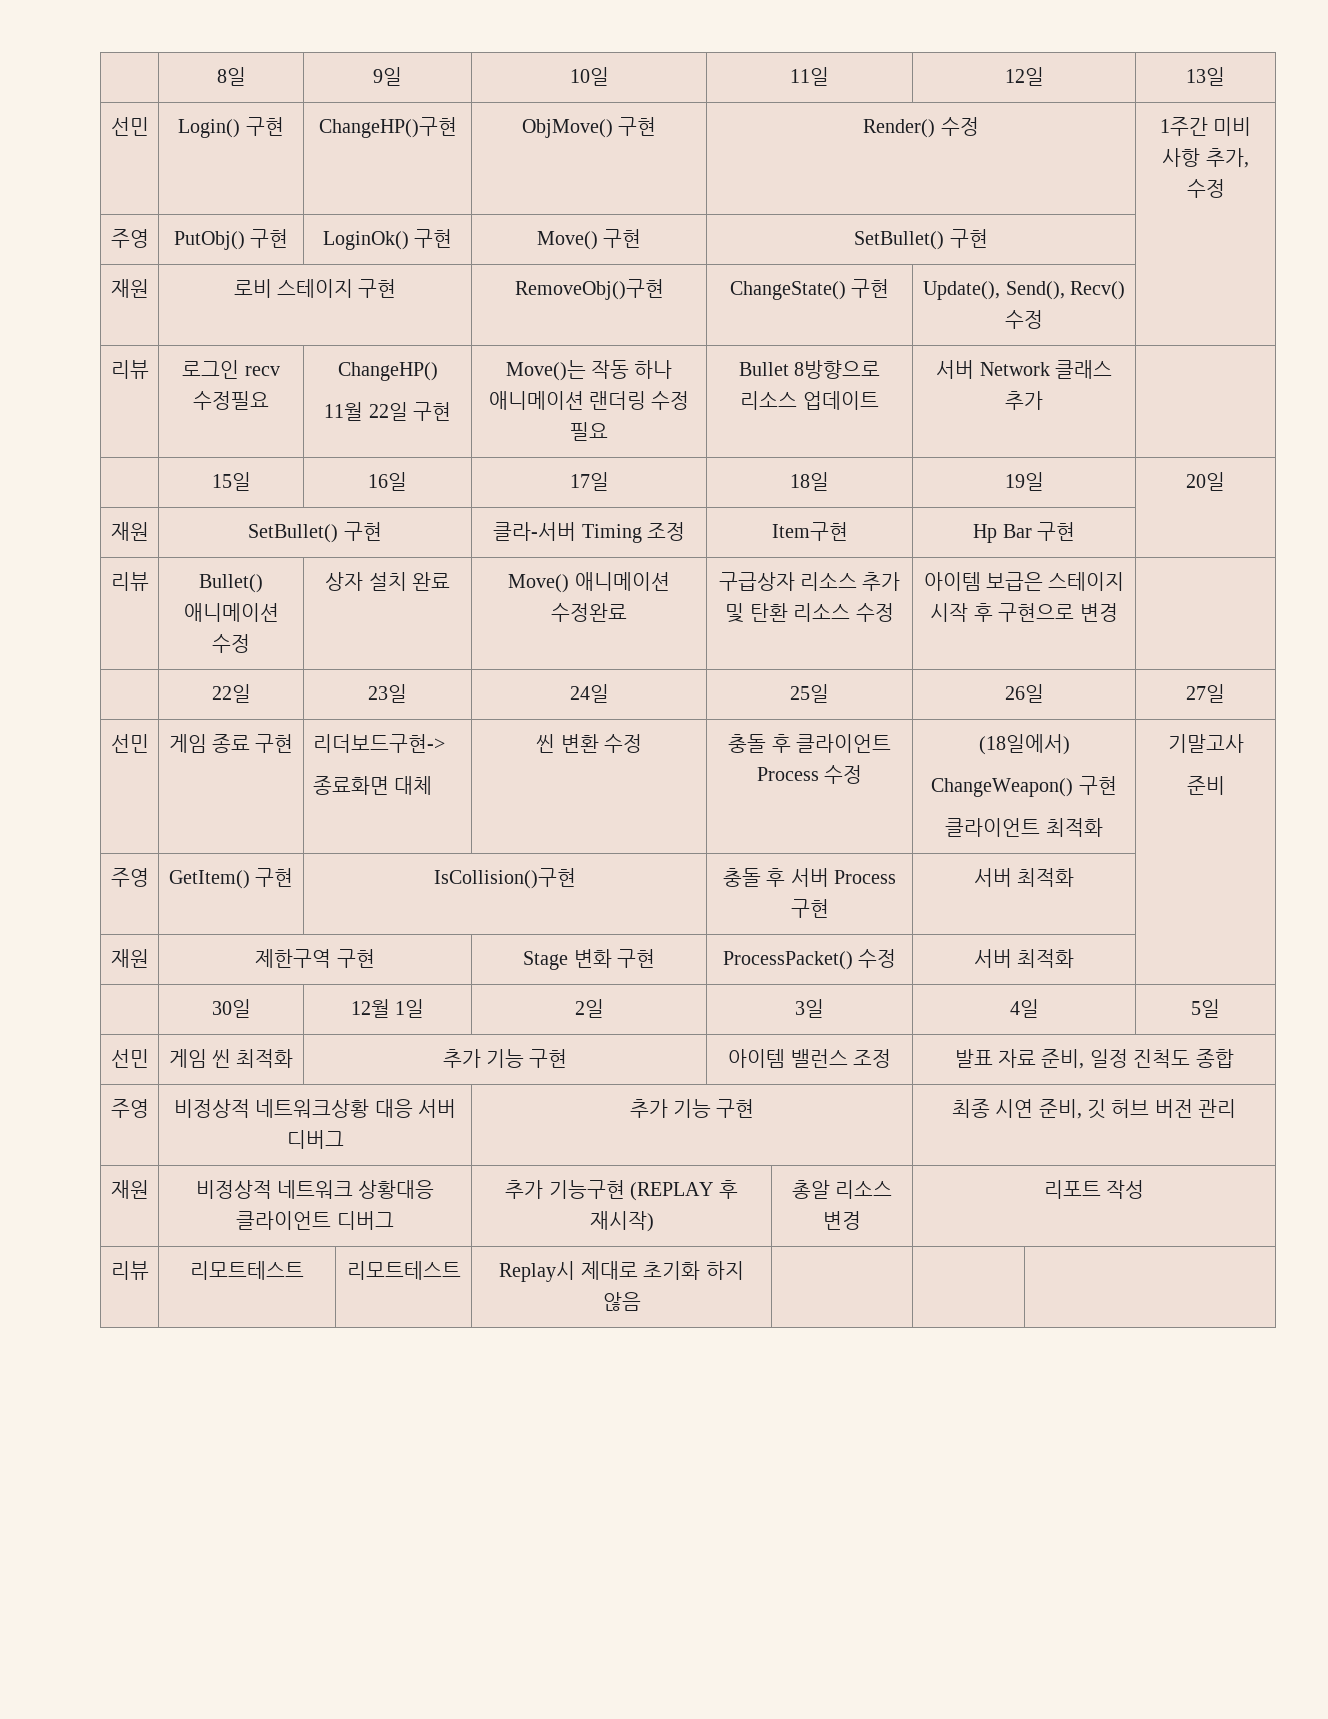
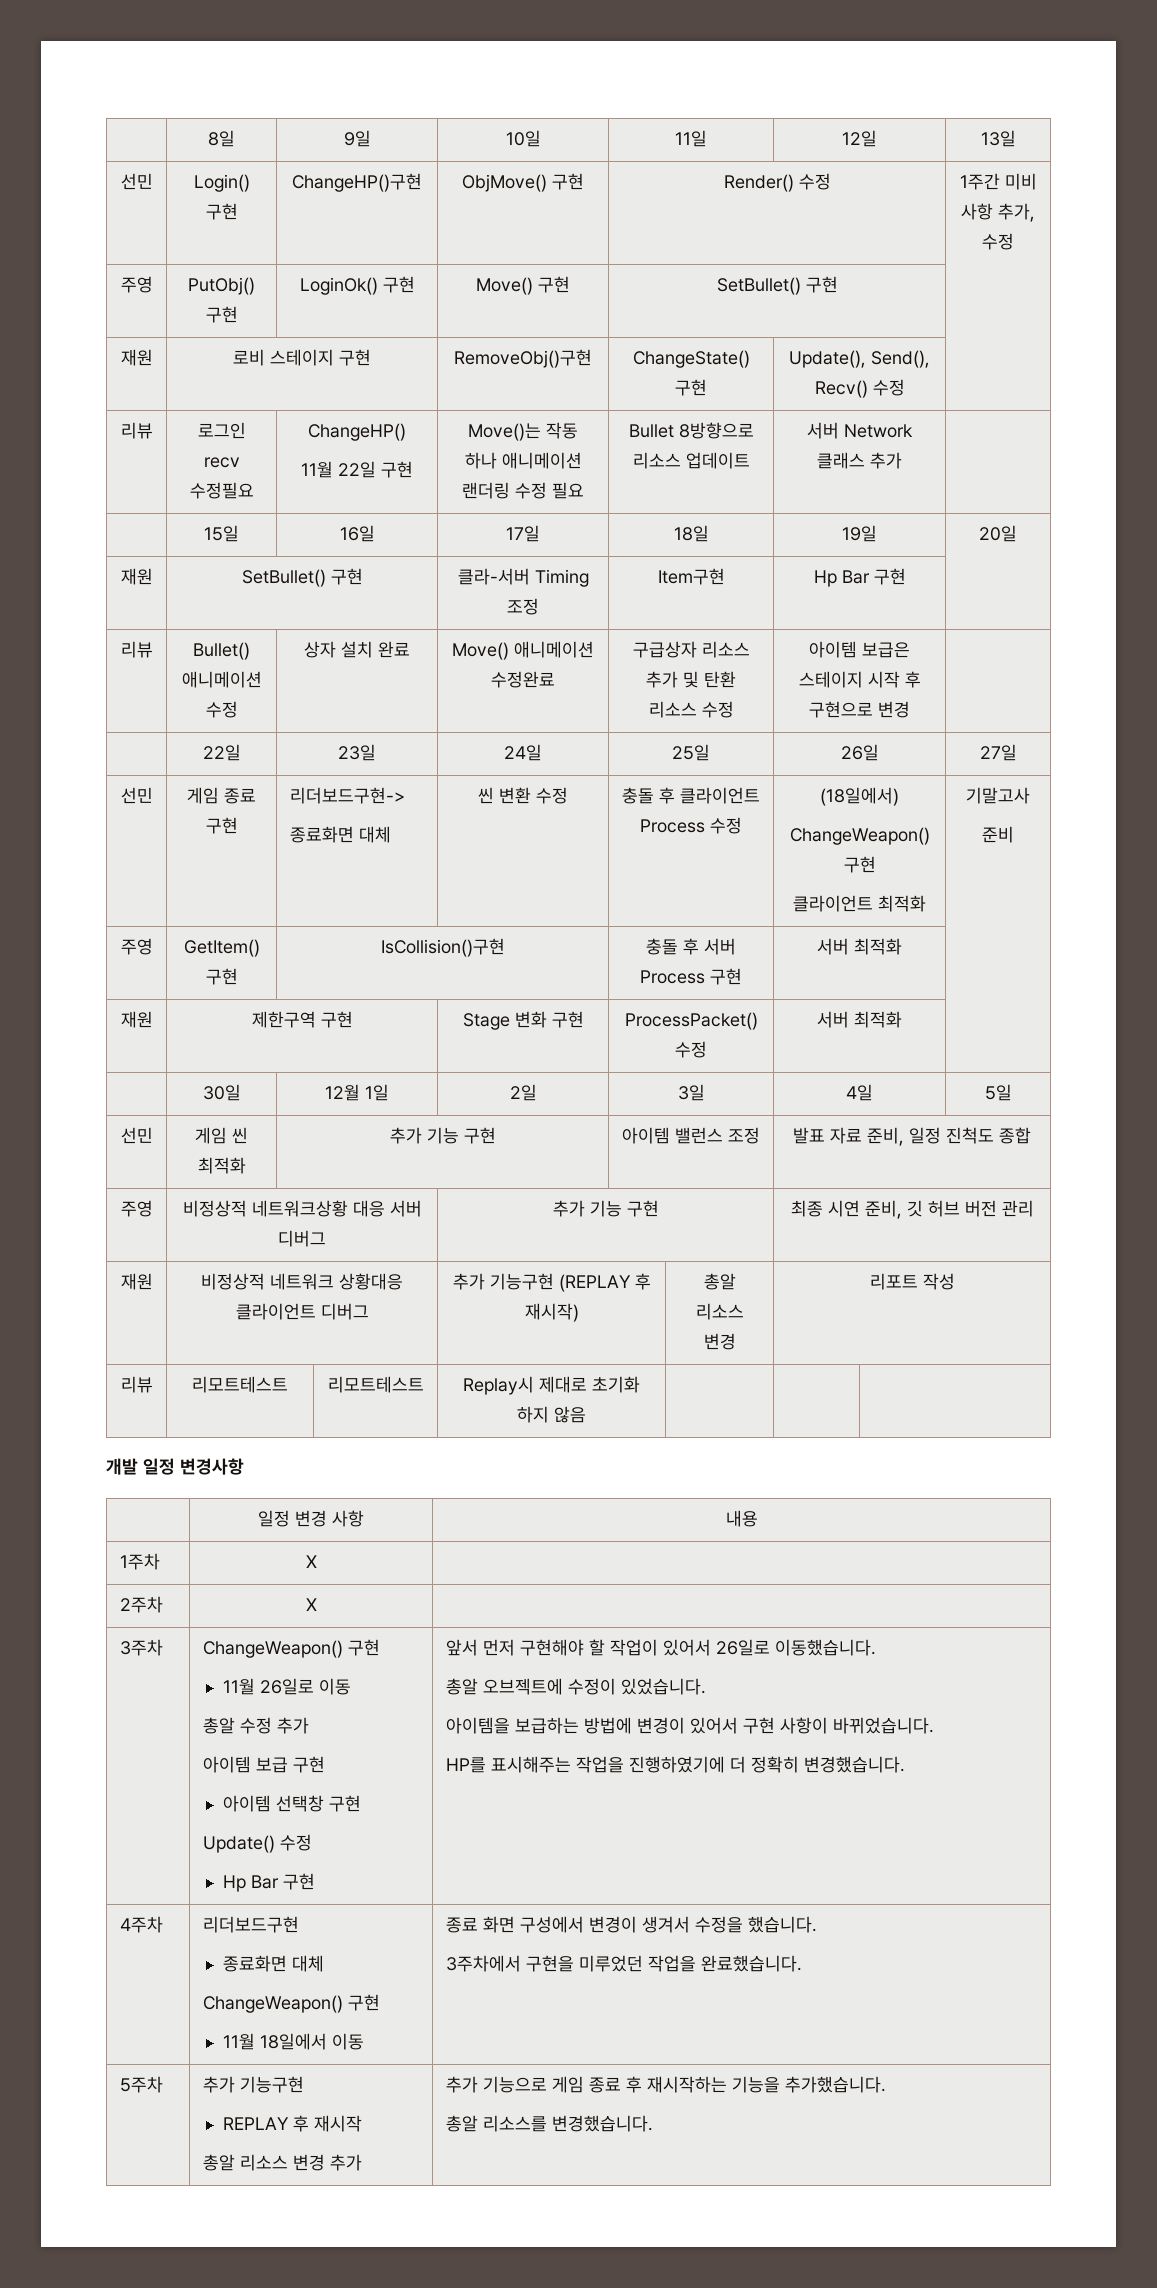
(641, 1301) none -> [106,1458,244,1475] [258,1510,364,1527] [725,1510,758,1527] [119,1553,160,1570] [305,1555,317,1568] [119,1596,163,1613] [305,1598,317,1611] [119,1639,163,1656] [202,1639,380,1658] [222,1678,351,1695] [202,1717,309,1734] [202,1756,325,1773] [222,1795,361,1812] [202,1834,312,1853] [222,1873,315,1892] [445,1639,876,1656] [445,1678,706,1695] [445,1717,934,1734] [445,1756,905,1773] [119,1916,163,1933] [202,1916,299,1933] [222,1955,324,1972] [202,1994,380,2013] [222,2033,364,2050] [445,1916,817,1933] [445,1955,802,1972] [119,2076,163,2093] [202,2076,304,2093] [222,2115,362,2132] [202,2154,362,2171] [445,2076,886,2093] [445,2115,653,2132] // 개발 일정 변경사항 // | 일정 변경 사항 | 내용 // 1주차 | X | // 2주차 | X | // 3주차 | ChangeWeapon() 구현 // 11월 26일로 이동 // 총알 수정 추가 // 아이템 보급 구현 // 아이템 선택창 구현 // Update() 수정 // Hp Bar 구현 | 앞서 먼저 구현해야 할 작업이 있어서 26일로 이동했습니다. // 총알 오브젝트에 수정이 있었습니다. // 아이템을 보급하는 방법에 변경이 있어서 구현 사항이 바뀌었습니다. // HP를 표시해주는 작업을 진행하였기에 더 정확히 변경했습니다. // 4주차 | 리더보드구현 // 종료화면 대체 // ChangeWeapon() 구현 // 11월 18일에서 이동 | 종료 화면 구성에서 변경이 생겨서 수정을 했습니다. // 3주차에서 구현을 미루었던 작업을 완료했습니다. // 5주차 | 추가 기능구현 // REPLAY 후 재시작 // 총알 리소스 변경 추가 | 추가 기능으로 게임 종료 후 재시작하는 기능을 추가했습니다. // 총알 리소스를 변경했습니다.

